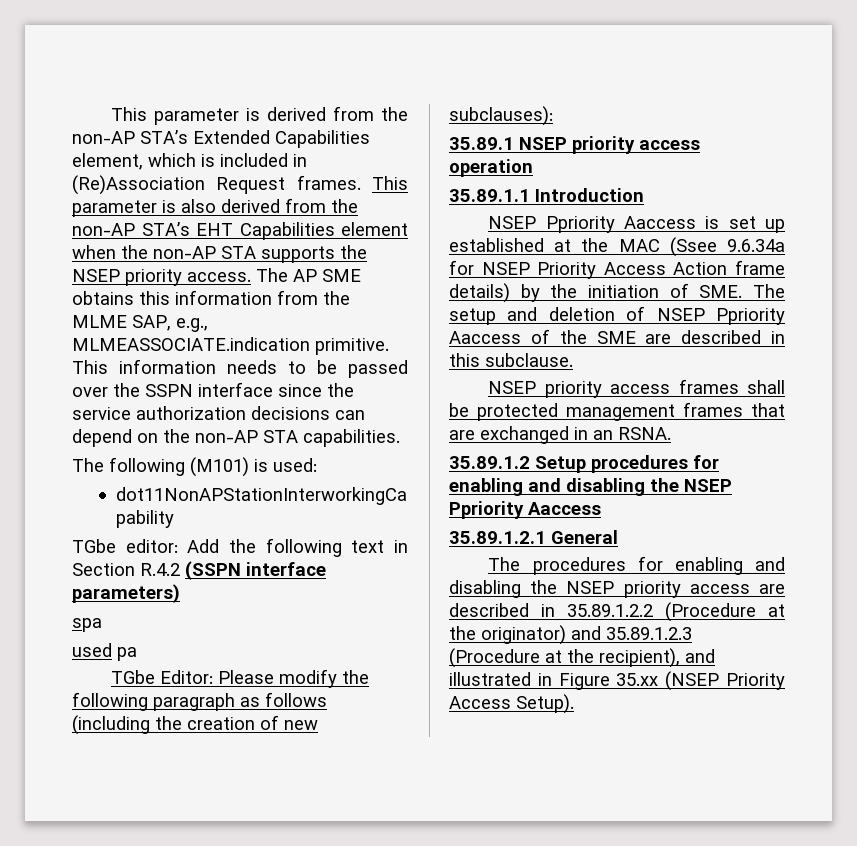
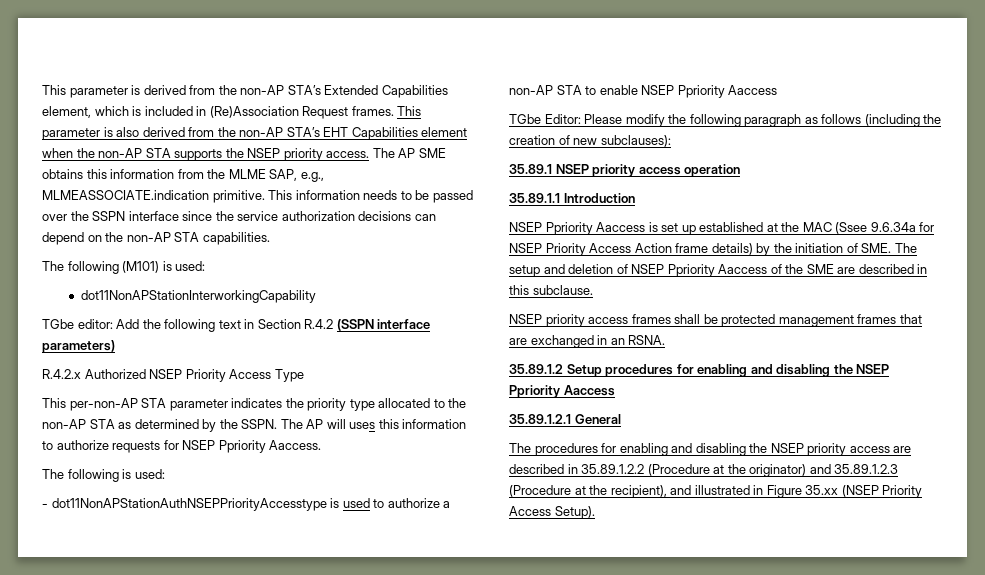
[72,618,102,632] [72,643,137,661] spa // used pa -> [42,369,304,382] [42,398,467,411] [42,419,467,432] [42,440,322,453] [42,469,165,482] [42,498,451,511] [509,85,778,98] R.4.2.x Authorized NSEP Priority Access Type // This per-non-AP STA parameter indicates the priority type allocated to the non-AP STA as determined by the SSPN. The AP will uses this information to authorize requests for NSEP Ppriority Aaccess. // The following is used: // - dot11NonAPStationAuthNSEPPriorityAccesstype is used to authorize a non-AP STA to enable NSEP Ppriority Aaccess

